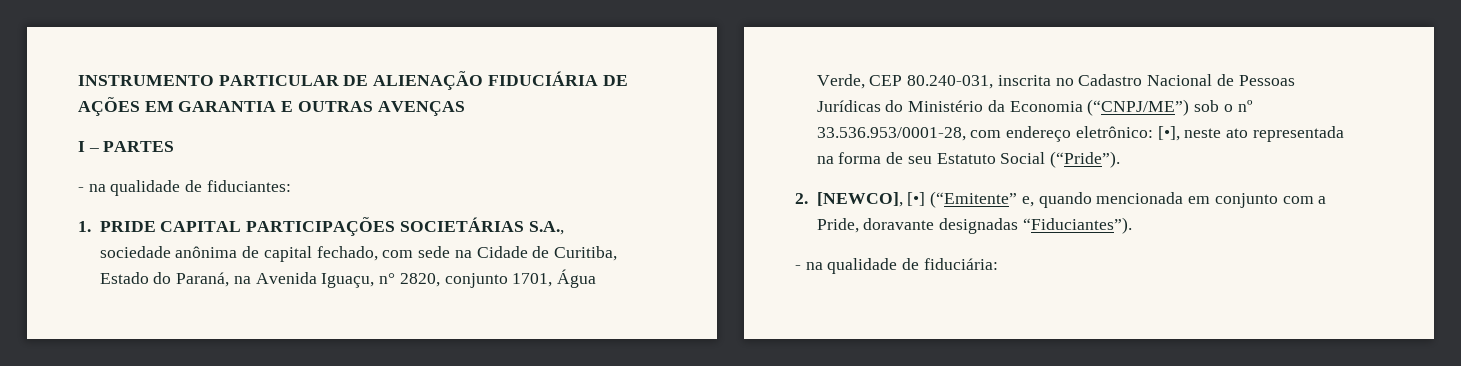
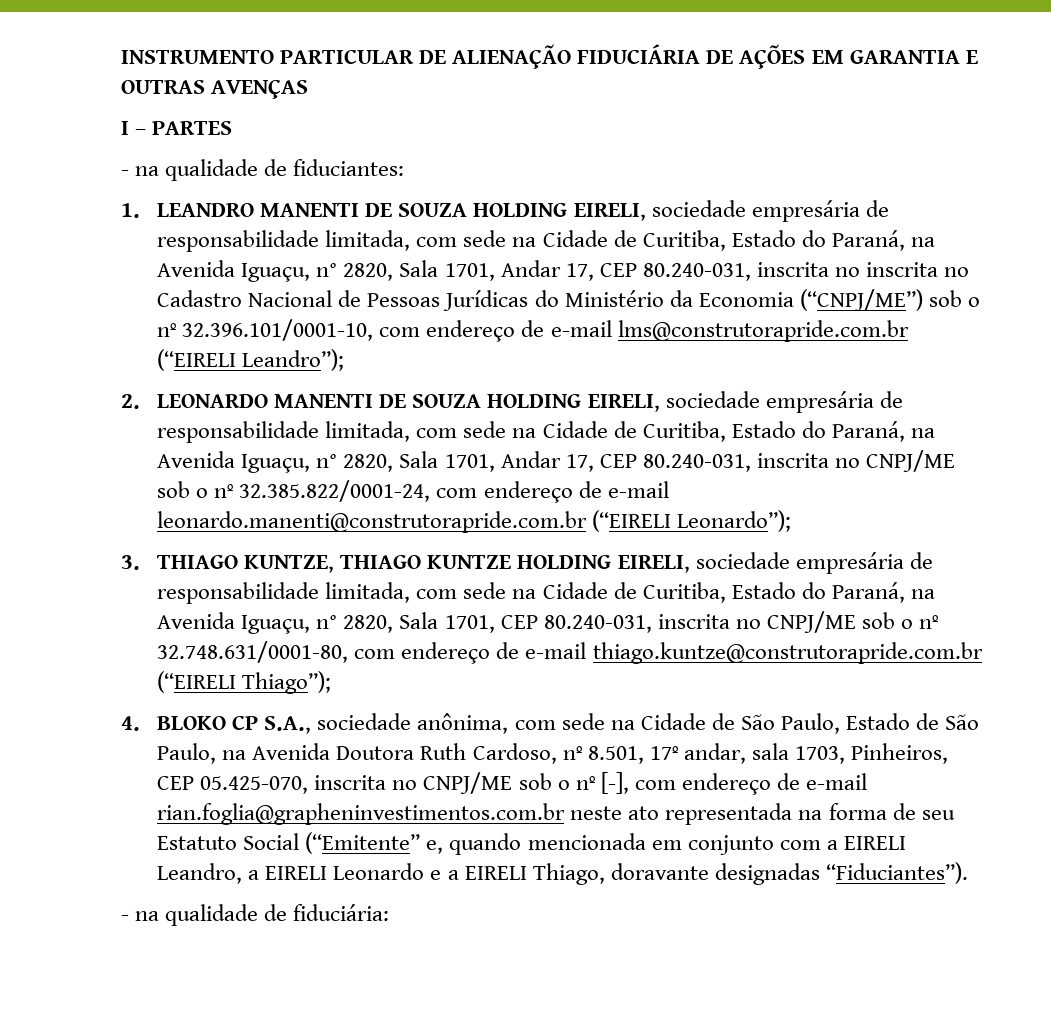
[99,217,564,236] [99,246,378,262] PRIDE CAPITAL PARTICIPAÇÕES SOCIETÁRIAS S.A., sociedade anônima de capital fechado, -> [157,200,889,222] [157,230,411,252] LEANDRO MANENTI DE SOUZA HOLDING EIRELI, sociedade empresária de responsabilidade limitada,
[444,269,597,288] [816,74,1074,89] conjunto 1701, Água Verde, CEP 80.240-031, inscrita no -> [399,260,970,281] Sala 1701, Andar 17, CEP 80.240-031, inscrita no inscrita no
[816,126,1180,142] 33.536.953/0001-28, com endereço eletrônico: [•], -> [182,319,909,342] [157,349,345,371] [121,391,903,413] [157,421,935,443] [157,450,956,473] [157,480,669,503] [157,510,792,533] [121,552,933,574] [157,582,935,604] [157,611,939,634] [157,641,983,664] [157,671,332,694] [121,713,980,734] [157,743,949,764] [157,772,868,795] [157,803,566,825] 32.396.101/0001-10, com endereço de e-mail lms@construtorapride.com.br (“EIRELI Leandro”); // 2. LEONARDO MANENTI DE SOUZA HOLDING EIRELI, sociedade empresária de responsabilidade limitada, com sede na Cidade de Curitiba, Estado do Paraná, na Avenida Iguaçu, n° 2820, Sala 1701, Andar 17, CEP 80.240-031, inscrita no CNPJ/ME sob o nº 32.385.822/0001-24, com endereço de e-mail leonardo.manenti@construtorapride.com.br (“EIRELI Leonardo”); // 3. THIAGO KUNTZE, THIAGO KUNTZE HOLDING EIRELI, sociedade empresária de responsabilidade limitada, com sede na Cidade de Curitiba, Estado do Paraná, na Avenida Iguaçu, n° 2820, Sala 1701, CEP 80.240-031, inscrita no CNPJ/ME sob o nº 32.748.631/0001-80, com endereço de e-mail thiago.kuntze@construtorapride.com.br (“EIRELI Thiago”); // 4. BLOKO CP S.A., sociedade anônima, com sede na Cidade de São Paulo, Estado de São Paulo, na Avenida Doutora Ruth Cardoso, nº 8.501, 17º andar, sala 1703, Pinheiros, CEP 05.425-070, inscrita no CNPJ/ME sob o nº [-], com endereço de e-mail rian.foglia@grapheninvestimentos.com.br
[1050,151,1121,168] [795,192,926,207] (“Pride”). // 2. [NEWCO], [•] -> (300, 841) none
[816,218,859,233] Pride, -> [843,836,906,850] [157,863,605,885] EIRELI Leandro, a EIRELI Leonardo e a EIRELI Thiago,

